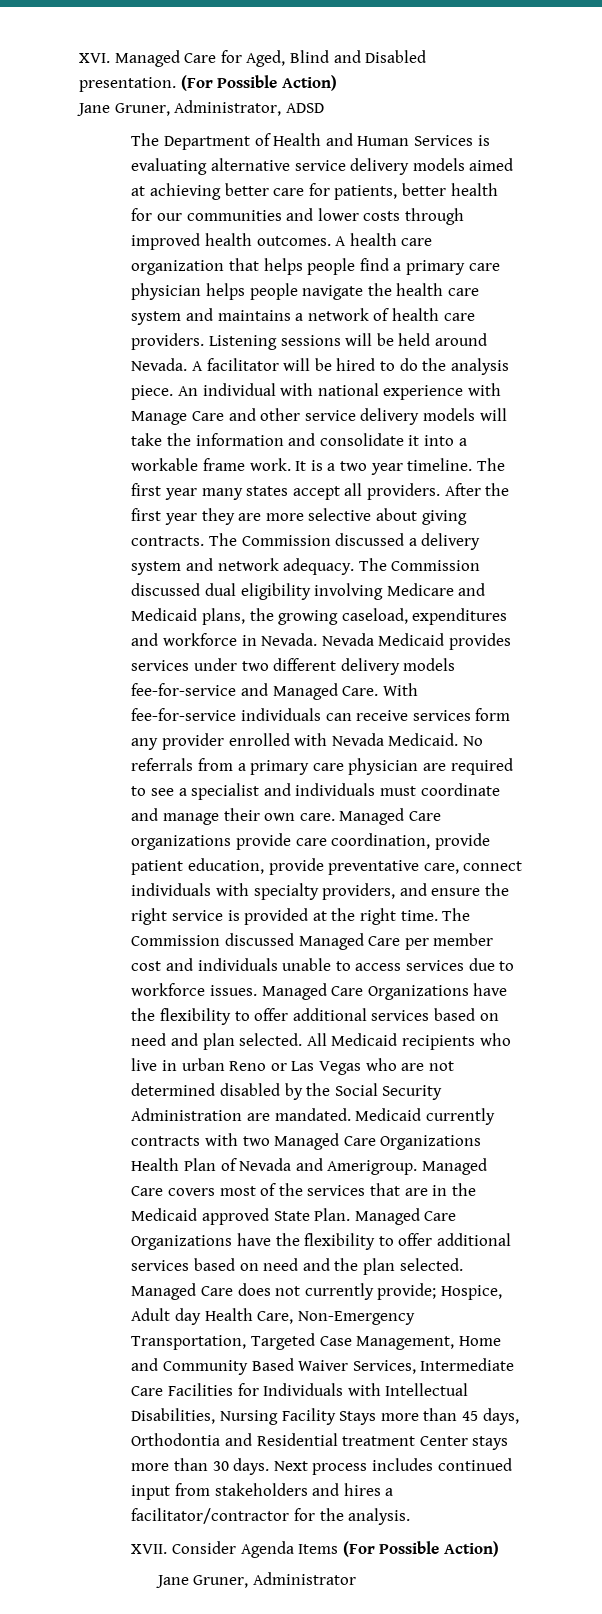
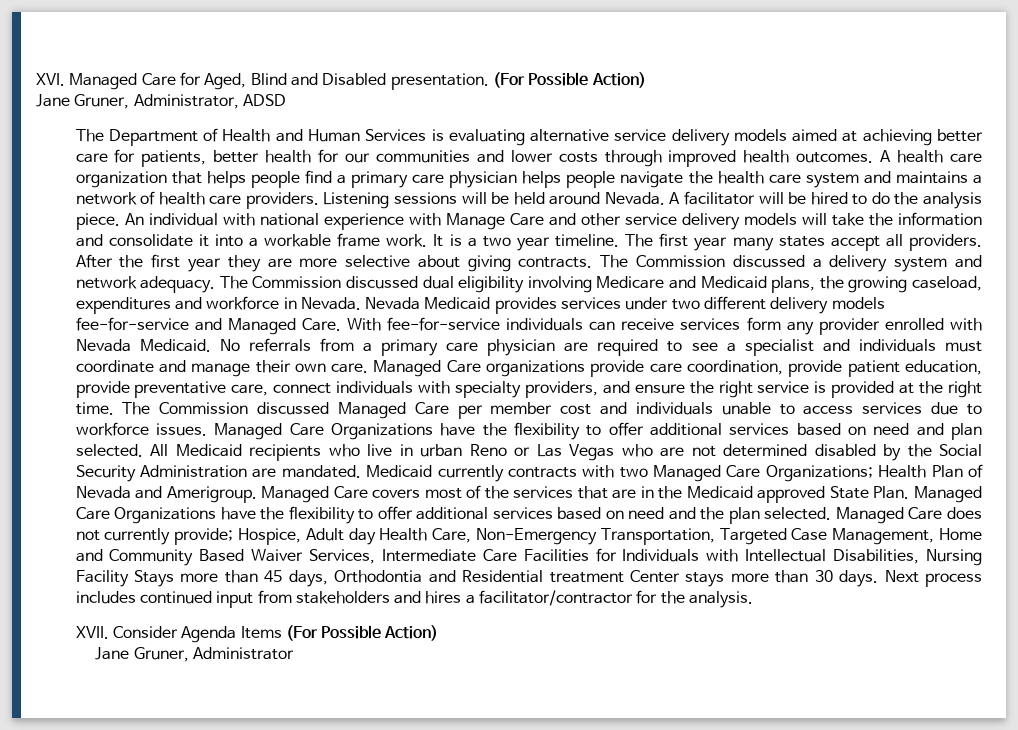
[380,1135,482,1150] Organizations -> [765,465,873,482] Organizations;

